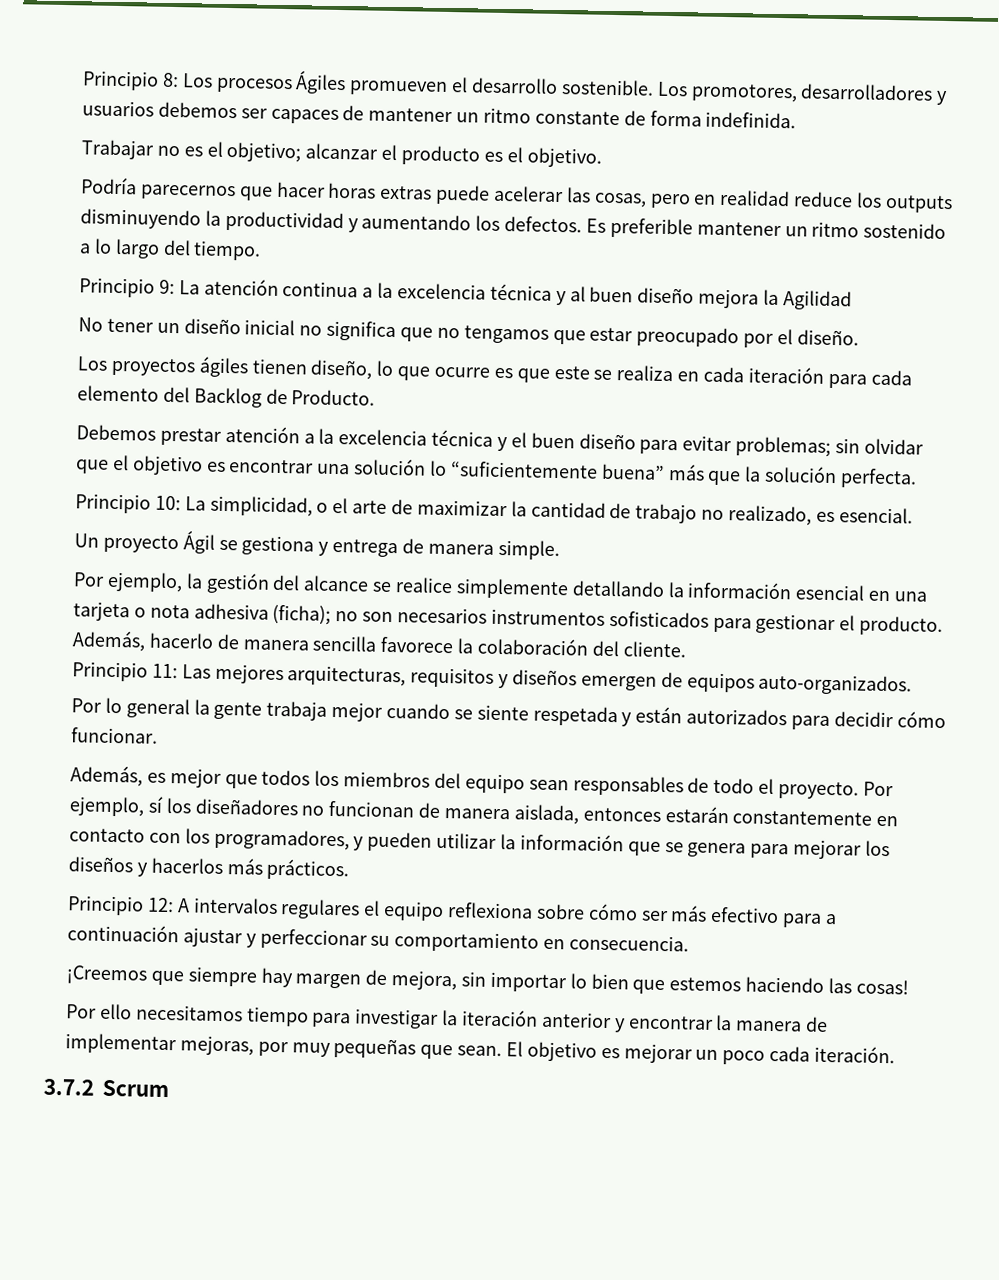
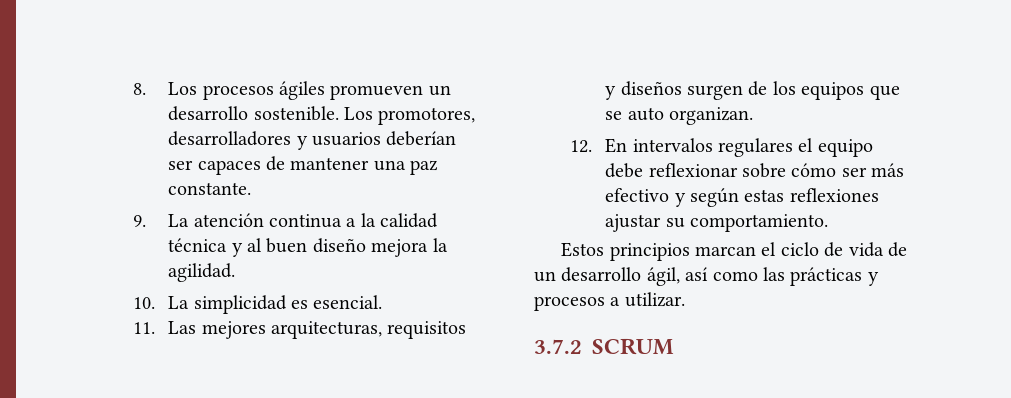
[81,70,469,96] Principio 8: Los procesos Ágiles promueven el -> [132,81,451,100] 8. Los procesos ágiles promueven un
[157,101,237,119] debemos -> [386,131,457,146] deberían
[456,107,797,129] [80,139,602,168] [80,177,953,214] [79,208,947,240] [78,238,262,261] [78,277,175,298] un ritmo constante de forma indefinida. // Trabajar no es el objetivo; alcanzar el producto es el objetivo. // Podría parecernos que hacer horas extras puede acelerar las cosas, pero en realidad reduce los outputs disminuyendo la productividad y aumentando los defectos. Es preferible mantener un ritmo sostenido a lo largo del tiempo. // Principio 9: -> [373,160,439,175] [168,182,252,195] [132,215,146,227] una paz constante. // 9.
[397,283,487,300] excelencia -> [380,213,439,228] calidad
[782,290,852,311] [77,317,859,348] [76,356,912,389] [76,385,376,408] [75,424,924,457] [74,454,918,489] [74,493,913,526] [73,530,560,561] [72,571,928,602] [72,601,944,637] [71,630,686,658] [71,661,178,682] Agilidad // No tener un diseño inicial no significa que no tengamos que estar preocupado por el diseño. // Los proyectos ágiles tienen diseño, lo que ocurre es que este se realiza en cada iteración para cada elemento del Backlog de Producto. // Debemos prestar atención a la excelencia técnica y el buen diseño para evitar problemas; sin olvidar que el objetivo es encontrar una solución lo “suficientemente buena” más que la solución perfecta. // Principio 10: La simplicidad, o el arte de maximizar la cantidad de trabajo no realizado, es esencial. // Un proyecto Ágil se gestiona y entrega de manera simple. // Por ejemplo, la gestión del alcance se realice simplemente detallando la información esencial en una tarjeta o nota adhesiva (ficha); no son necesarios instrumentos sofisticados para gestionar el producto. Además, hacerlo de manera sencilla favorece la colaboración del cliente. // Principio 11: -> [168,263,236,282] [132,295,383,314] [132,322,155,334] agilidad. // 10. La simplicidad es esencial. // 11.
[580,671,913,696] [70,697,946,731] [70,727,158,744] [69,765,894,800] [68,796,899,827] [68,828,891,860] [67,856,350,881] [66,895,190,916] emergen de equipos auto-organizados. // Por lo general la gente trabaja mejor cuando se siente respetada y están autorizados para decidir cómo funcionar. // Además, es mejor que todos los miembros del equipo sean responsables de todo el proyecto. Por ejemplo, sí los diseñadores no funcionan de manera aislada, entonces estarán constantemente en contacto con los programadores, y pueden utilizar la información que se genera para mejorar los diseños y hacerlos más prácticos. // Principio 12: A -> [687,81,900,100] [605,107,754,125] [569,138,628,153] surgen de los equipos que se auto organizan. // 12. En
[447,902,534,919] reflexiona -> [605,163,738,178] debe reflexionar
[782,913,838,928] [66,924,690,953] [65,965,909,995] [65,1003,829,1033] [64,1033,896,1065] para a continuación ajustar y perfeccionar su comportamiento en consecuencia. // ¡Creemos que siempre hay margen de mejora, sin importar lo bien que estemos haciendo las cosas! // Por ello necesitamos tiempo para investigar la iteración anterior y encontrar la manera de implementar mejoras, por muy pequeñas que sean. El objetivo es mejorar un poco cada iteración. -> [674,188,879,207] [605,214,829,232] [561,242,908,261] [534,267,879,286] [534,292,685,311] y según estas reflexiones ajustar su comportamiento. // Estos principios marcan el ciclo de vida de un desarrollo ágil, así como las prácticas y procesos a utilizar.
[102,1079,169,1098] Scrum -> [592,338,674,355] SCRUM

